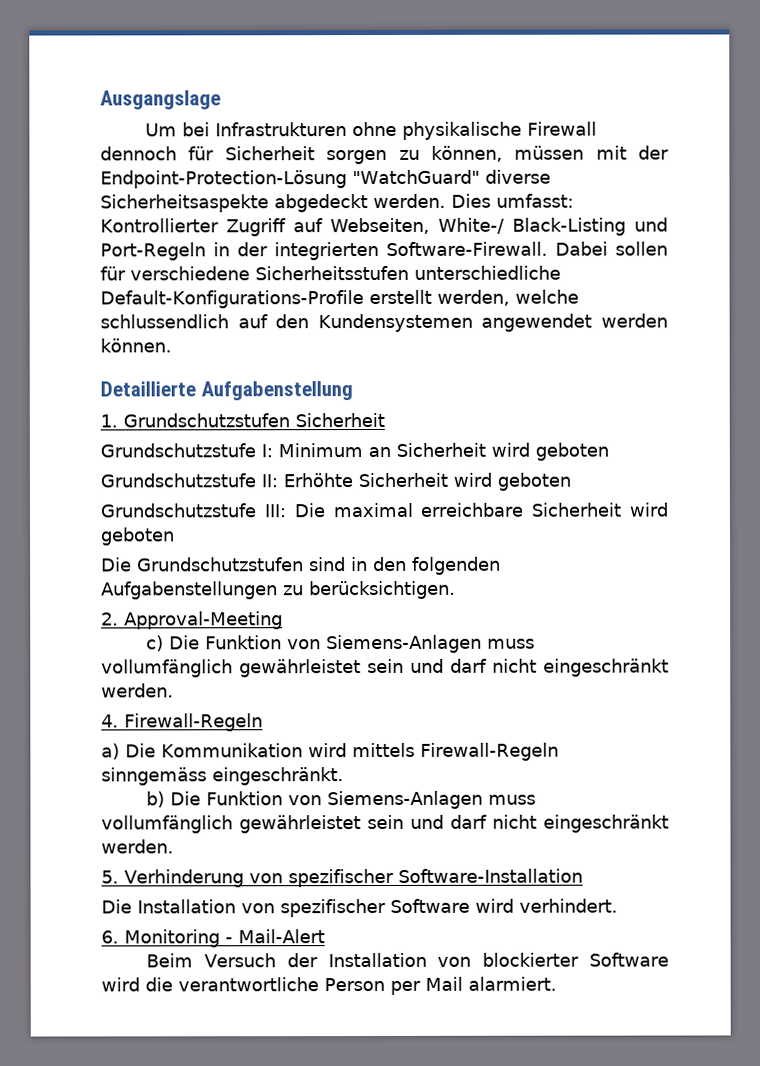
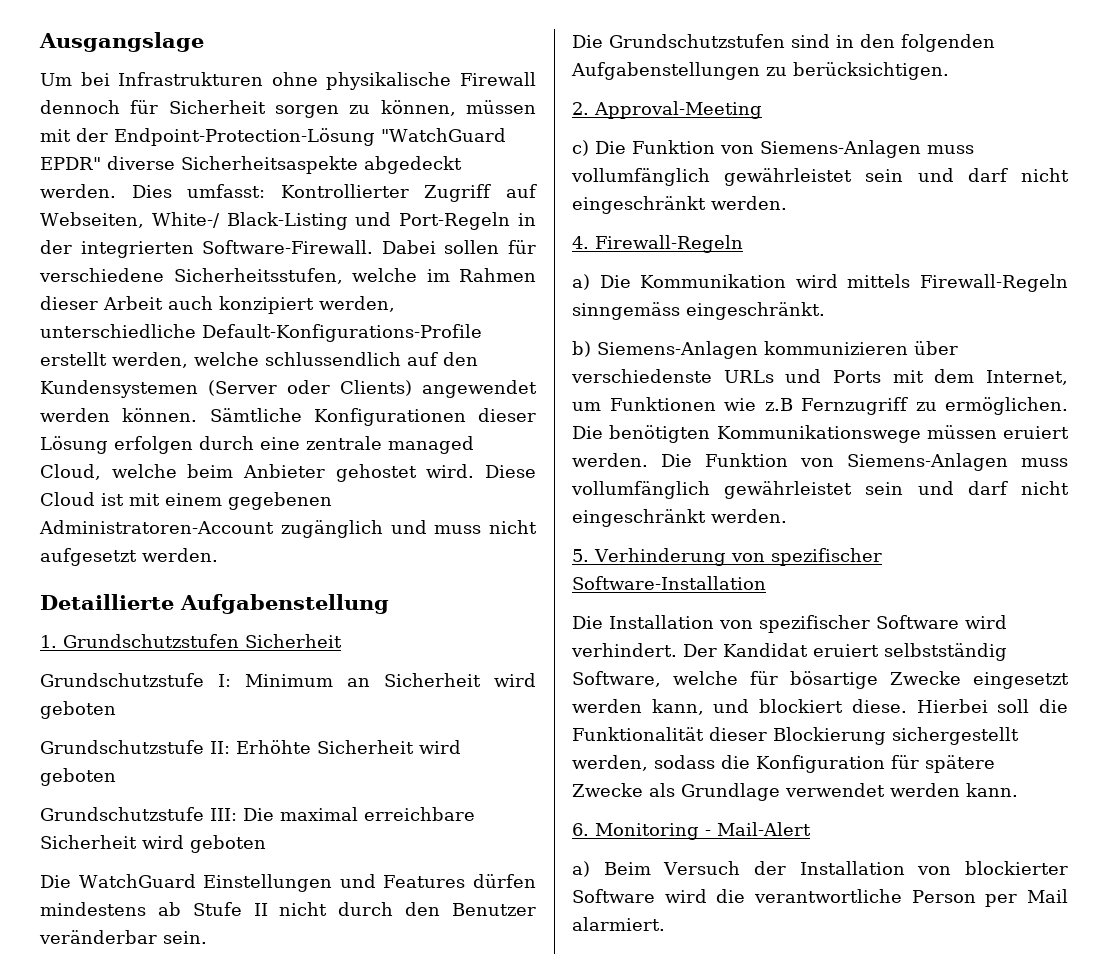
[352,169,480,185] "WatchGuard" -> [381,128,506,142] [40,157,101,170] "WatchGuard EPDR"
[255,265,409,281] Sicherheitsstufen -> [173,268,536,284] [40,296,395,314] Sicherheitsstufen, welche im Rahmen dieser Arbeit auch konzipiert werden,
(473, 323) none -> [208,380,412,396] (Server oder Clients)
(172, 345) none -> [209,408,536,426] [40,436,474,454] [40,464,536,482] [40,492,332,510] [39,520,537,538] [40,548,218,566] Sämtliche Konfigurationen dieser Lösung erfolgen durch eine zentrale managed Cloud, welche beim Anbieter gehostet wird. Diese Cloud ist mit einem gegebenen Administratoren-Account zugänglich und muss nicht aufgesetzt werden.
(175, 536) none -> [40,874,536,892] [40,902,536,916] [39,930,207,944] // Die WatchGuard Einstellungen und Features dürfen mindestens ab Stufe II nicht durch den Benutzer veränderbar sein.
(166, 799) none -> [597,341,958,359] [571,369,1068,385] [572,397,1068,415] [572,425,1069,443] [572,453,648,467] Siemens-Anlagen kommunizieren über verschiedenste URLs und Ports mit dem Internet, um Funktionen wie z.B Fernzugriff zu ermöglichen. Die benötigten Kommunikationswege müssen eruiert werden.
(618, 905) none -> [683,643,1007,661] [572,671,1069,689] [572,699,1068,715] [572,727,1019,745] [572,755,995,773] [572,783,1018,801] Der Kandidat eruiert selbstständig Software, welche für bösartige Zwecke eingesetzt werden kann, und blockiert diese. Hierbei soll die Funktionalität dieser Blockierung sichergestellt werden, sodass die Konfiguration für spätere Zwecke als Grundlage verwendet werden kann.
(325, 936) none -> [572,861,590,877] a)

